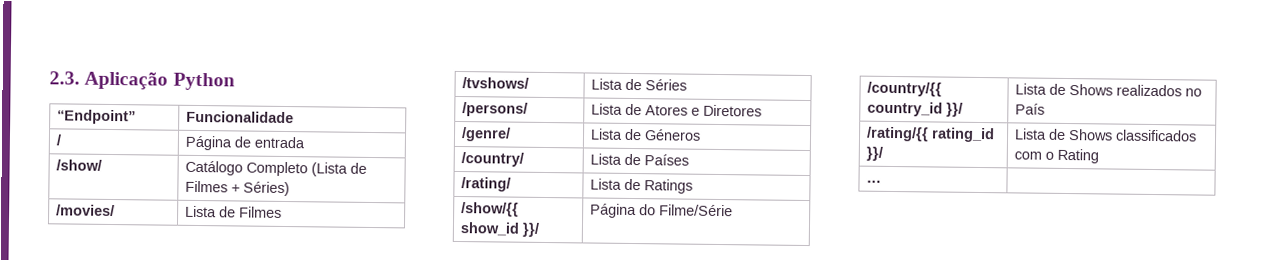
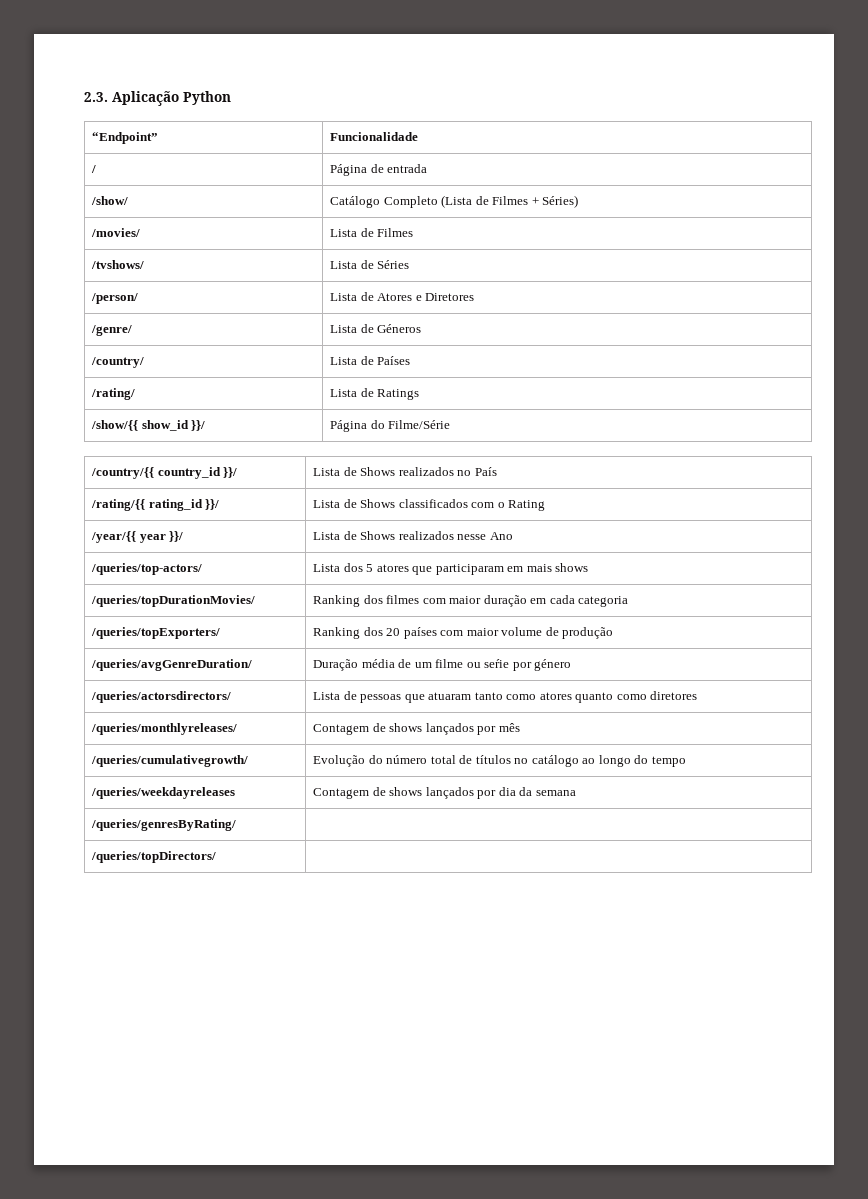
[461,102,528,117] /persons/ -> [91,293,139,304] /person/
[865,179,882,183] … -> [91,531,184,543] [313,531,513,540] [91,563,203,575] [313,563,589,575] [91,595,256,607] [313,595,629,607] [91,627,221,639] [313,627,614,639] [91,659,253,671] [313,659,572,671] [91,691,232,703] [313,691,698,703] [91,723,238,735] [313,723,520,735] [91,755,249,767] [313,755,686,767] [91,787,236,799] [313,787,576,799] [91,819,237,831] [91,851,217,863] /year/{{ year }}/ | Lista de Shows realizados nesse Ano // /queries/top-actors/ | Lista dos 5 atores que participaram em mais shows // /queries/topDurationMovies/ | Ranking dos filmes com maior duração em cada categoria // /queries/topExporters/ | Ranking dos 20 países com maior volume de produção // /queries/avgGenreDuration/ | Duração média de um filme ou seŕie por género // /queries/actorsdirectors/ | Lista de pessoas que atuaram tanto como atores quanto como diretores // /queries/monthlyreleases/ | Contagem de shows lançados por mês // /queries/cumulativegrowth/ | Evolução do número total de títulos no catálogo ao longo do tempo // /queries/weekdayreleases | Contagem de shows lançados por dia da semana // /queries/genresByRating/ | // /queries/topDirectors/

